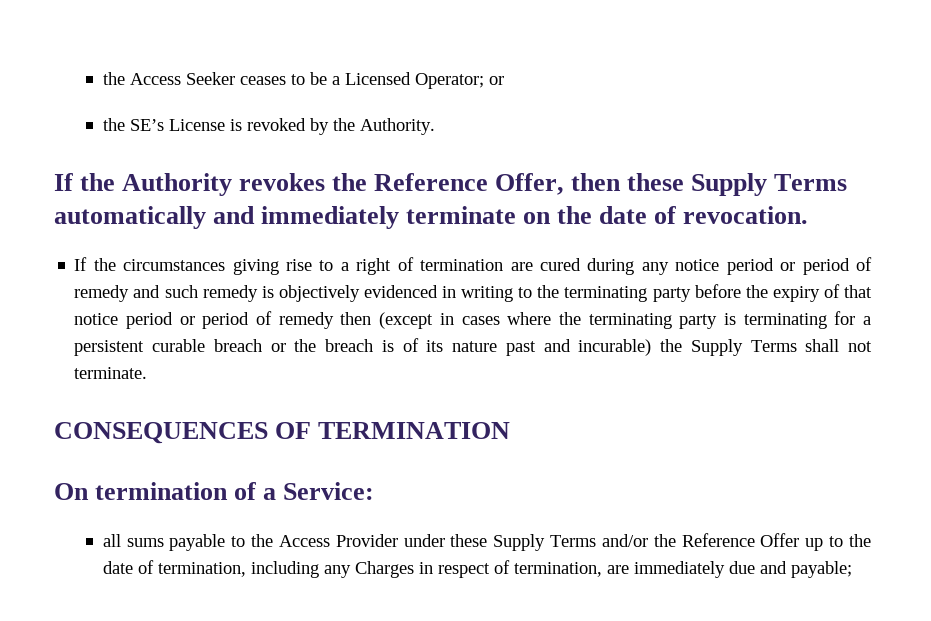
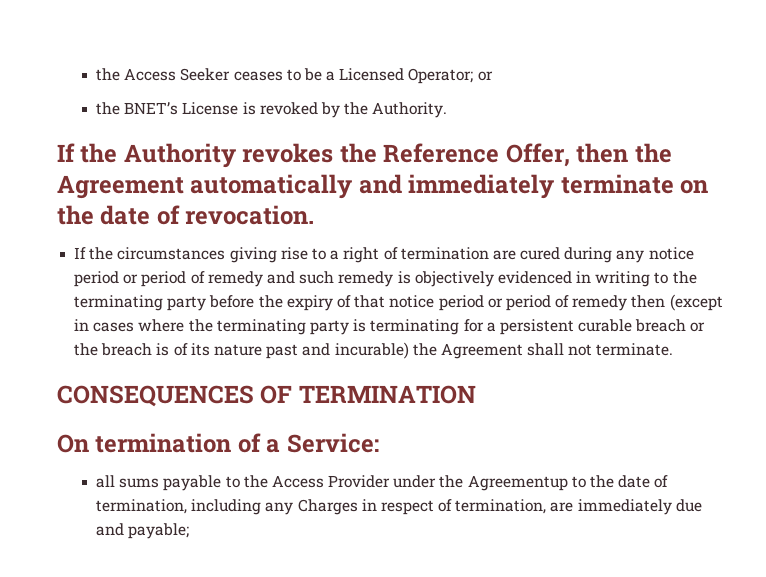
[129,119,164,131] SE’s -> [124,102,179,115] BNET’s
[627,173,848,196] these Supply Terms -> [634,143,672,163] [57,175,184,199] the Agreement
[690,339,797,356] Supply Terms -> [440,343,523,359] Agreement
[450,533,824,551] these Supply Terms and/or the Reference Offer up -> [439,475,568,491] the Agreementup

